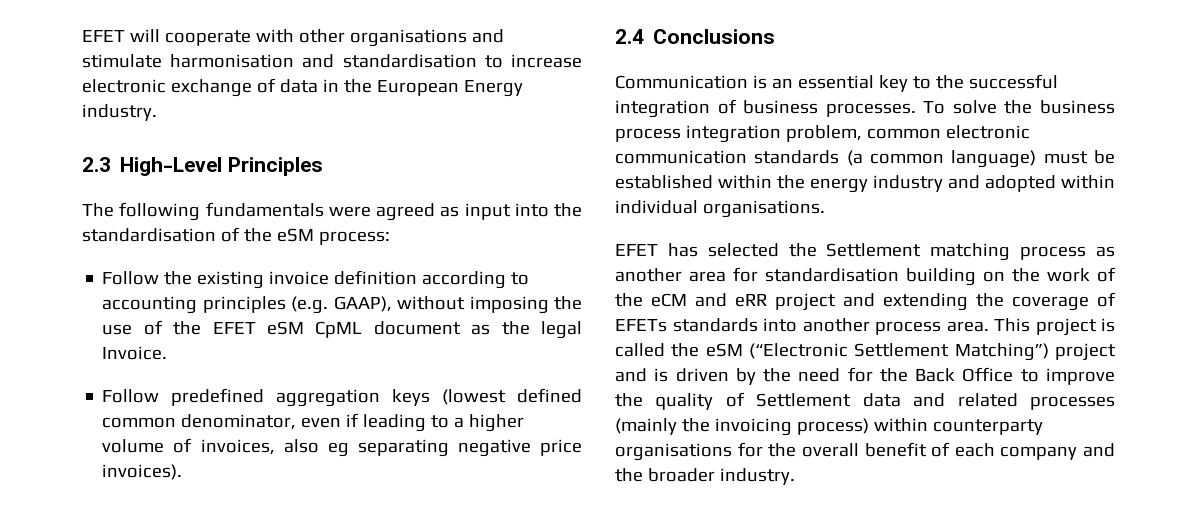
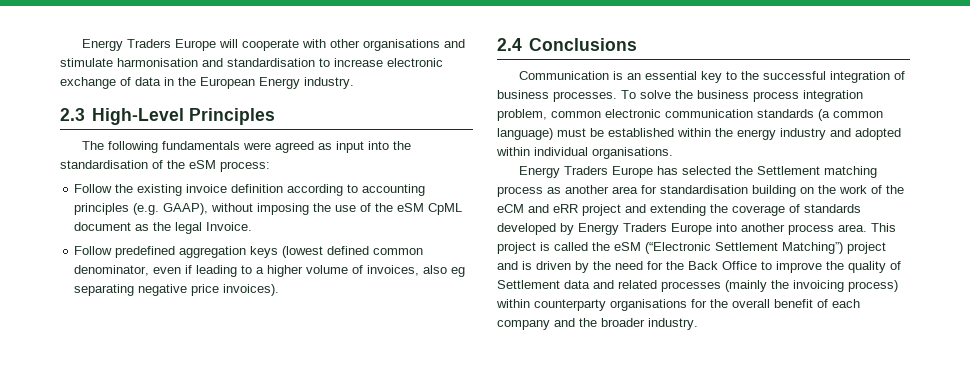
[82,30,125,42] EFET -> [82,39,217,51] Energy Traders Europe
[212,322,256,334] EFET -> (394, 207) none
[615,244,658,256] EFET -> [519,166,654,178] Energy Traders Europe
[615,318,758,332] EFETs standards -> [804,204,861,213] [497,223,712,235] standards developed by Energy Traders Europe

